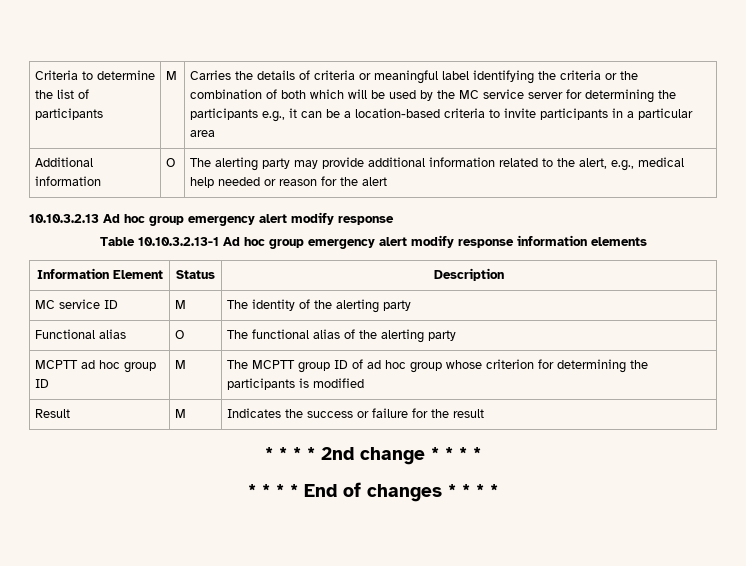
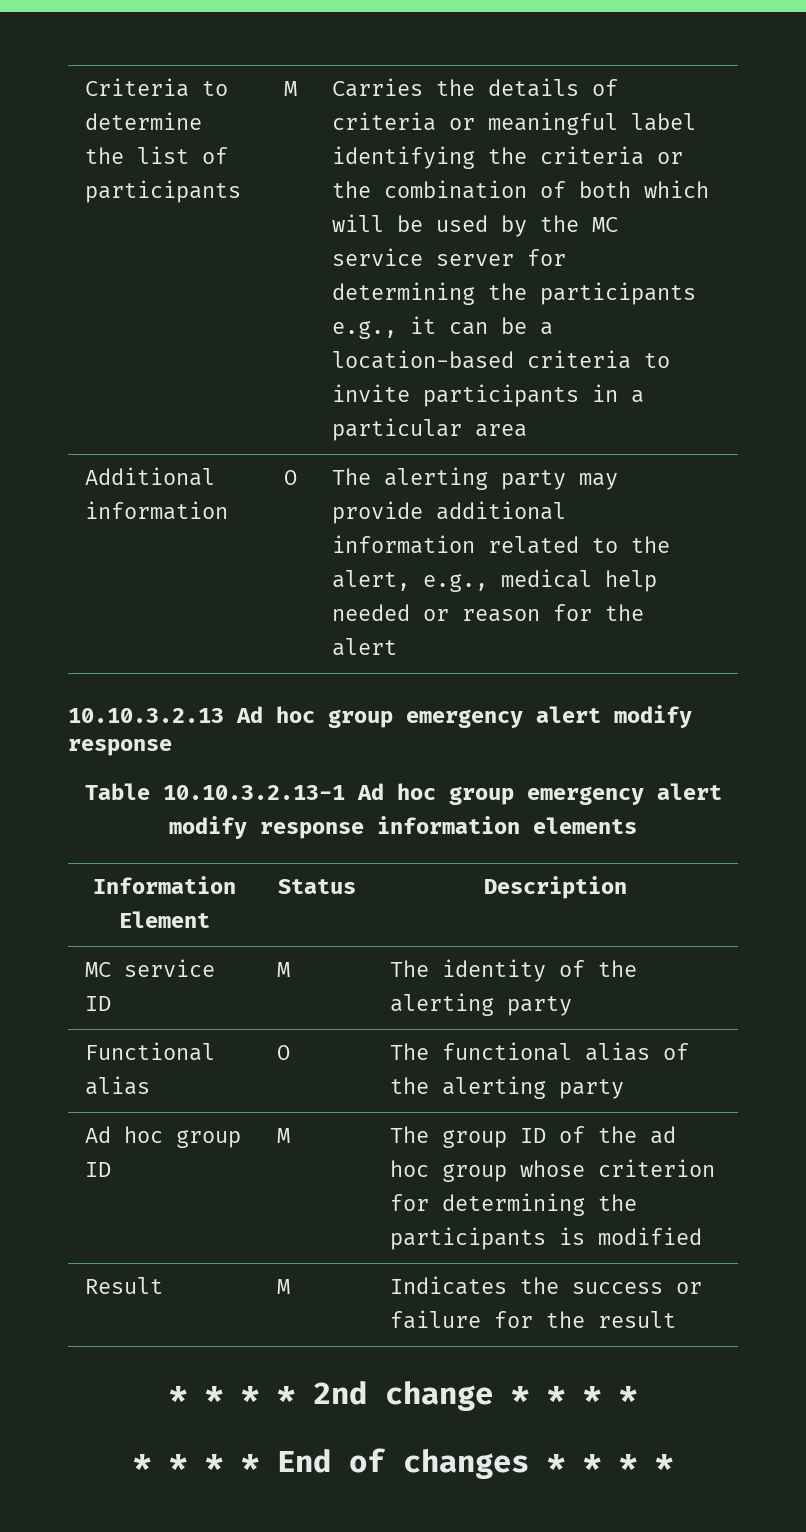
[34,360,95,369] MCPTT ad -> [84,1126,111,1143] Ad
[251,360,295,369] MCPTT -> (429, 1134) none
(363, 364) none -> [597,1126,637,1143] the

